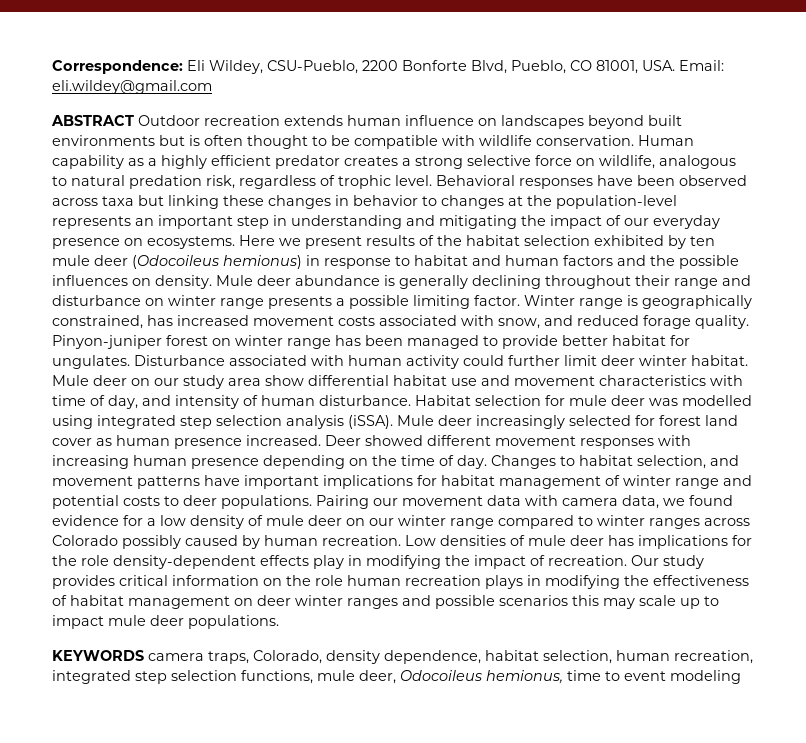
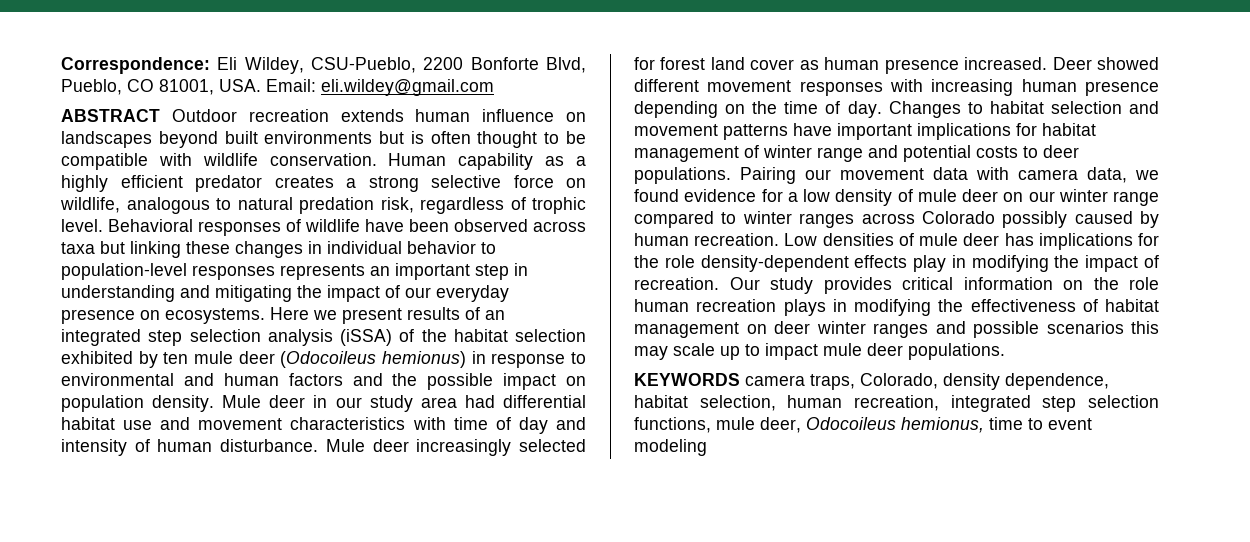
(593, 183) none -> [286,219,360,232] of wildlife
(349, 200) none -> [327,241,402,254] individual
[441,195,677,209] changes at the population-level -> [61,263,275,280] population-level responses
(434, 240) none -> [485,310,505,320] [61,329,415,346] an integrated step selection analysis (iSSA) of
[414,255,468,266] habitat -> [61,373,174,386] environmental
[52,275,751,289] [52,295,752,309] [52,315,749,329] [52,335,690,349] [52,355,748,369] [52,375,150,386] influences on density. Mule deer abundance is generally declining throughout their range and disturbance on winter range presents a possible limiting factor. Winter range is geographically constrained, has increased movement costs associated with snow, and reduced forage quality. Pinyon-juniper forest on winter range has been managed to provide better habitat for ungulates. Disturbance associated with human activity could further limit deer winter habitat. Mule deer on -> [503,373,586,390] [61,395,328,412] impact on population density. Mule deer in
[265,375,304,386] show -> [464,395,495,408] had
[108,395,138,409] day, -> [518,417,548,434] day
[415,395,752,406] [52,415,393,429] Habitat selection for mule deer was modelled using integrated step selection analysis (iSSA). -> (319, 445) none
[637,455,706,469] selection, -> [1050,101,1122,114] selection

